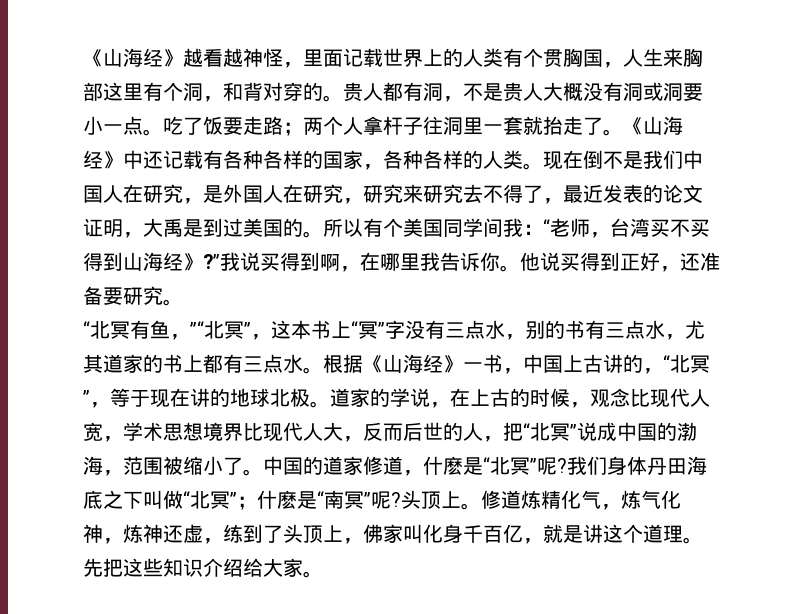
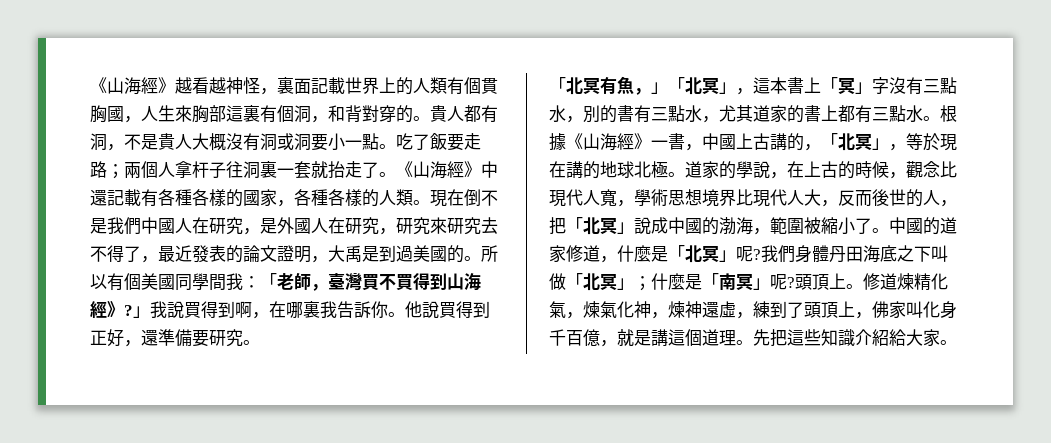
[83,48,163,67] 《山海经 -> [90,77,158,95] 《山海經
[303,48,383,67] 里面记载 -> [277,77,345,94] 裏面記載
[483,48,703,68] [83,82,363,102] 类有个贯胸国，人生来胸部这里有个洞，和背对穿的。贵 -> [430,77,498,95] [90,105,447,123] 類有個貫胸國，人生來胸部這裏有個洞，和背對穿的。貴
[503,82,603,102] 贵人大概没 -> [158,133,243,151] 貴人大概沒
[123,116,223,136] 点。吃了饭 -> [362,133,447,150] 點。吃了飯
[303,116,343,135] 两个 -> [124,161,158,178] 兩個
[463,117,483,135] 里 -> [260,161,277,178] 裏
[83,150,563,170] 经》中还记载有各种各样的国家，各种各样的人类。现 -> [447,161,498,178] [90,189,447,207] 經》中還記載有各種各樣的國家，各種各樣的人類。現
[663,150,703,169] [83,185,103,203] 们中国 -> [124,217,175,235] 們中國
[243,185,263,203] 国 -> [294,218,311,234] 國
[403,184,423,203] 来 -> [430,217,447,234] 來
[603,184,703,203] [83,218,103,237] 发表的论文证 -> [192,245,294,263] 發表的論文證
[223,218,283,237] 过美国 -> [396,245,447,262] 過美國
[383,218,710,238] [83,252,580,272] 个美国同学间我：“老师，台湾买不买得到山海经》?”我说买得到啊，在哪里我告诉你。他说买 -> [124,273,481,291] [90,301,456,319] 個美國同學間我：「老師，臺灣買不買得到山海經》?」我說買得到啊，在哪裏我告訴你。他說買
[680,252,720,271] [83,286,103,305] 还准备 -> [141,329,192,347] 還準備
[83,320,645,340] “北冥有鱼，”“北冥”，这本书上“冥”字没有三点水，别的书有三点 -> [549,76,957,95] [549,105,685,123] 「北冥有魚，」「北冥」，這本書上「冥」字沒有三點水，別的書有三點
[163,354,183,373] 书 -> [804,105,821,122] 書
[263,354,710,374] [83,388,210,408] 点水。根据《山海经》一书，中国上古讲的，“北冥”，等于现在讲 -> [889,105,957,122] [549,133,957,151] [549,161,583,178] 點水。根據《山海經》一書，中國上古講的，「北冥」，等於現在講
[290,388,310,407] 极 -> [651,161,668,178] 極
[390,388,430,407] 学说 -> [736,161,770,178] 學說
[530,388,710,408] [83,422,163,442] 时候，观念比现代人宽，学术 -> [855,161,957,179] [549,189,668,207] 時候，觀念比現代人寬，學術
[263,423,283,442] 现 -> [753,190,770,207] 現
[403,422,423,441] 后 -> [872,189,889,206] 後
[523,422,697,441] [83,456,203,476] “北冥”说成中国的渤海，范围被缩 -> [566,217,838,235] 「北冥」說成中國的渤海，範圍被縮
[283,457,303,475] 国 -> [906,218,923,234] 國
[443,456,537,475] 麽是“北冥” -> [634,245,736,263] 麼是「北冥」
[587,456,647,475] 们身体 -> [778,245,829,263] 們身體
[183,490,681,510] [83,524,323,544] “北冥”；什麽是“南冥”呢?头顶上。修道炼精化气，炼气化神，炼神还虚，练到了头顶 -> [566,273,948,291] [549,301,838,319] 「北冥」；什麼是「南冥」呢?頭頂上。修道煉精化氣，煉氣化神，煉神還虛，練到了頭頂
[503,524,703,544] [83,558,263,577] 亿，就是讲这个道理。先把这些知识介绍给 -> [583,329,906,347] 億，就是講這個道理。先把這些知識介紹給

